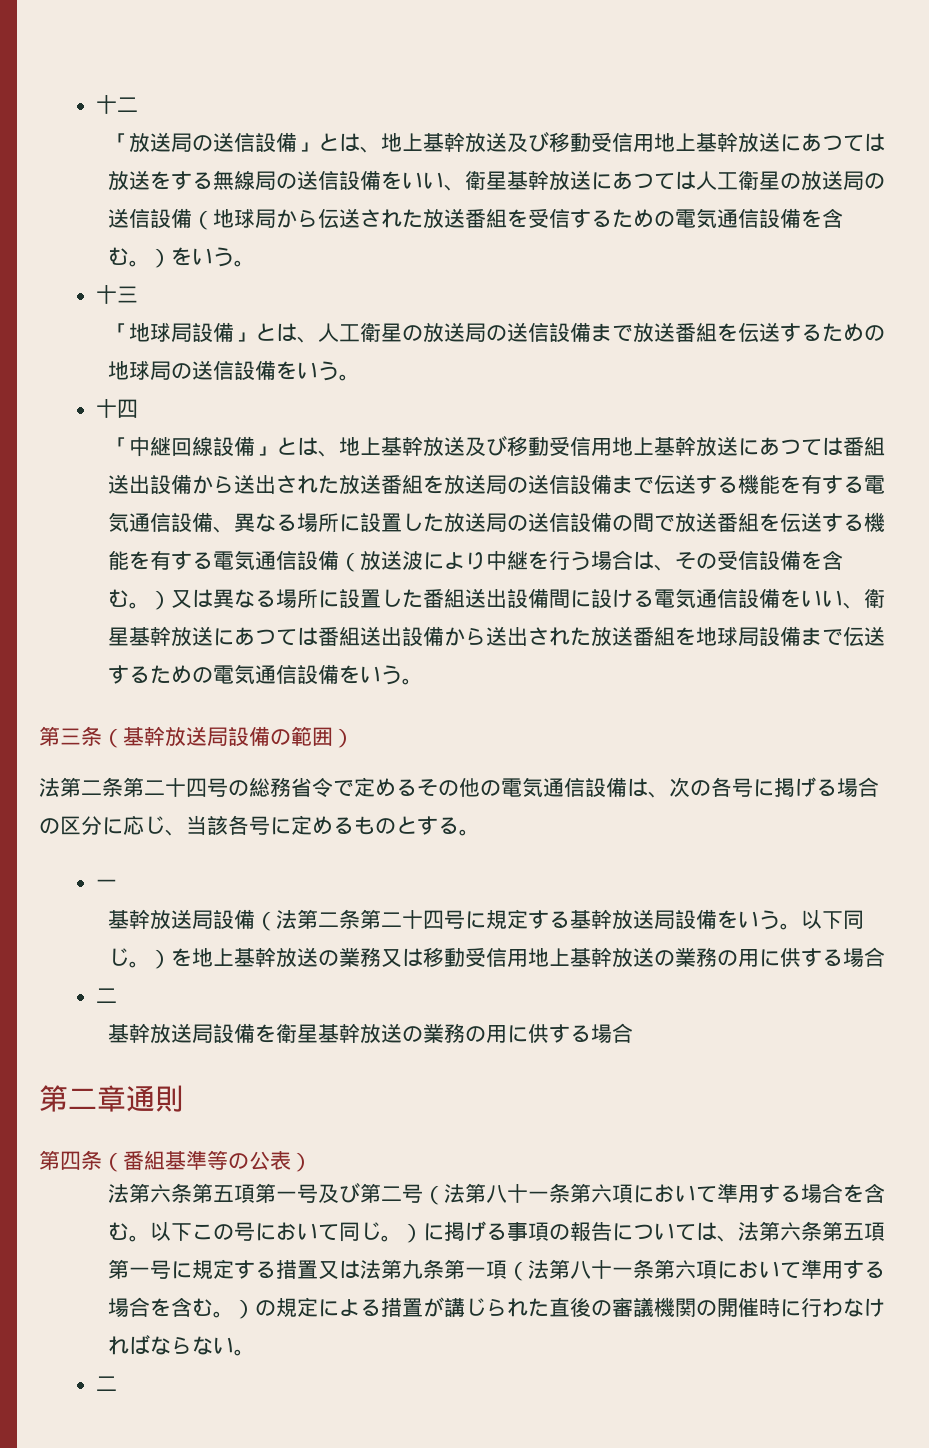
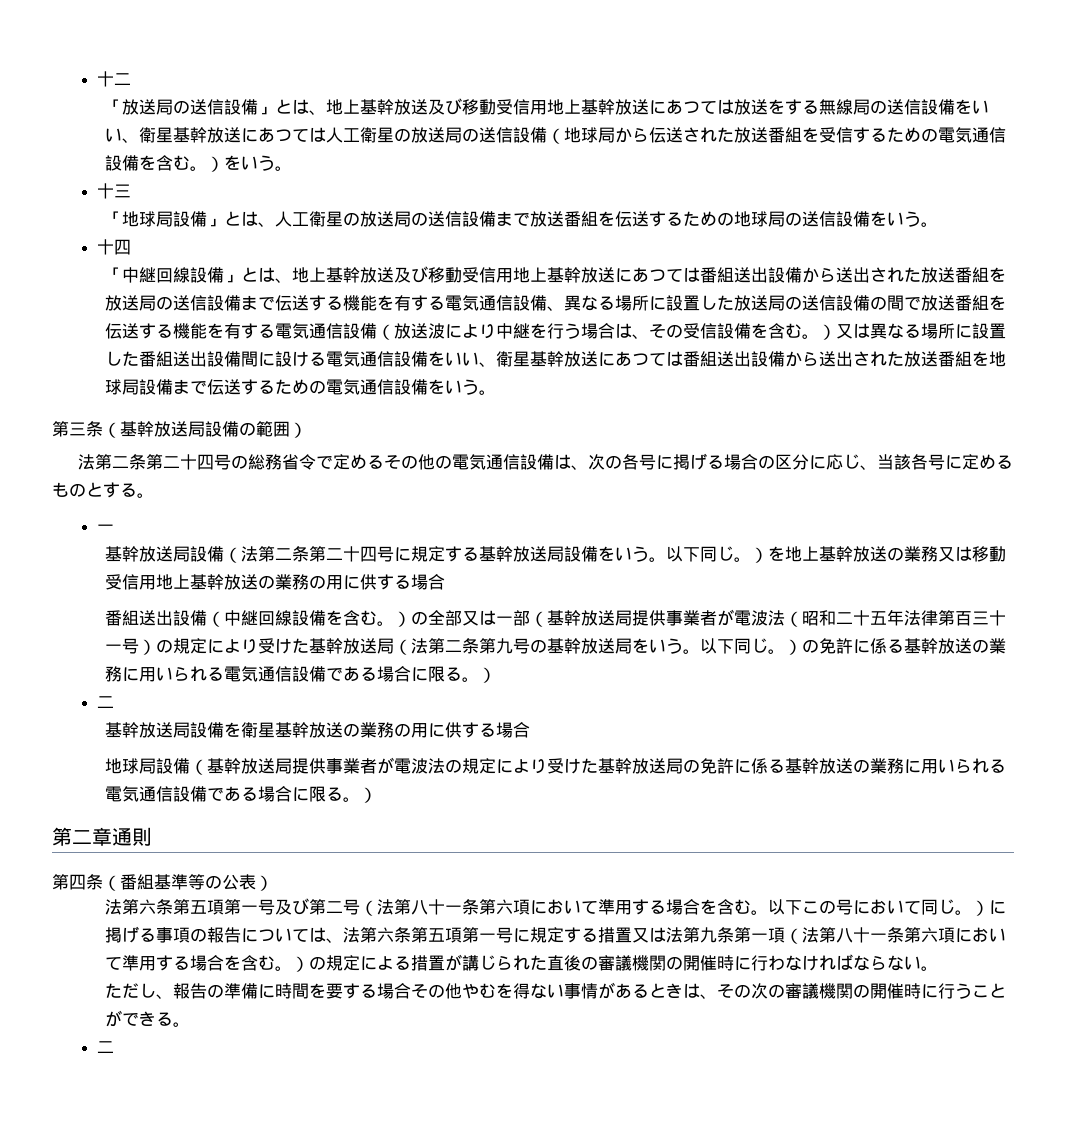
(885, 957) none -> [104,609,1006,627] [104,638,1006,655] [104,666,496,683] // 番組送出設備（中継回線設備を含む。）の全部又は一部（基幹放送局提供事業者が電波法（昭和二十五年法律第百三十一号）の規定により受けた基幹放送局（法第二条第九号の基幹放送局をいう。以下同じ。）の免許に係る基幹放送の業務に用いられる電気通信設備である場合に限る。）
(633, 1033) none -> [104,757,1006,775] [104,786,377,803] // 地球局設備（基幹放送局提供事業者が電波法の規定により受けた基幹放送局の免許に係る基幹放送の業務に用いられる電気通信設備である場合に限る。）
(255, 1352) none -> [104,982,1006,999] [104,1010,190,1027] // ただし、報告の準備に時間を要する場合その他やむを得ない事情があるときは、その次の審議機関の開催時に行うことができる。

